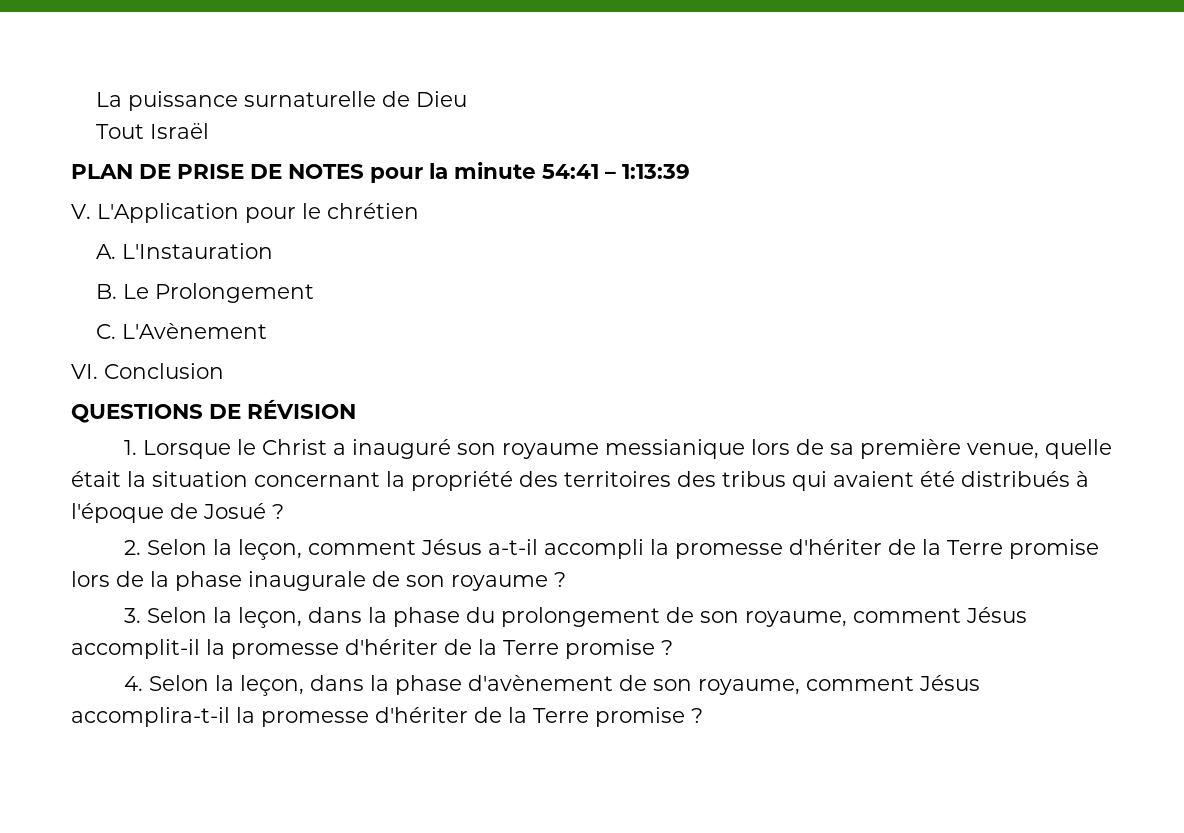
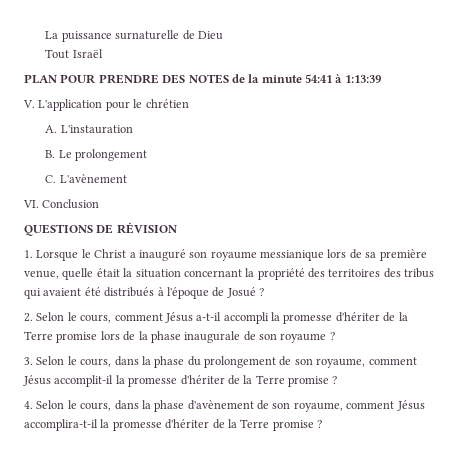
[139,164,423,183] DE PRISE DE NOTES pour -> [60,74,245,84] POUR PRENDRE DES NOTES de
[605,171,616,179] – -> [335,74,343,83] à
[97,203,239,223] L'Application -> [38,99,103,111] L'application
[122,243,274,259] L'Instauration -> [60,125,133,134] L'instauration
[155,283,315,303] Prolongement -> [75,149,148,161] prolongement
[122,323,268,339] L'Avènement -> [59,174,127,183] L'avènement
[212,539,302,560] la leçon, -> [67,312,112,323] le cours,
[212,607,302,628] la leçon, -> [67,356,112,367] le cours,
[214,675,304,696] la leçon, -> [67,400,112,411] le cours,

